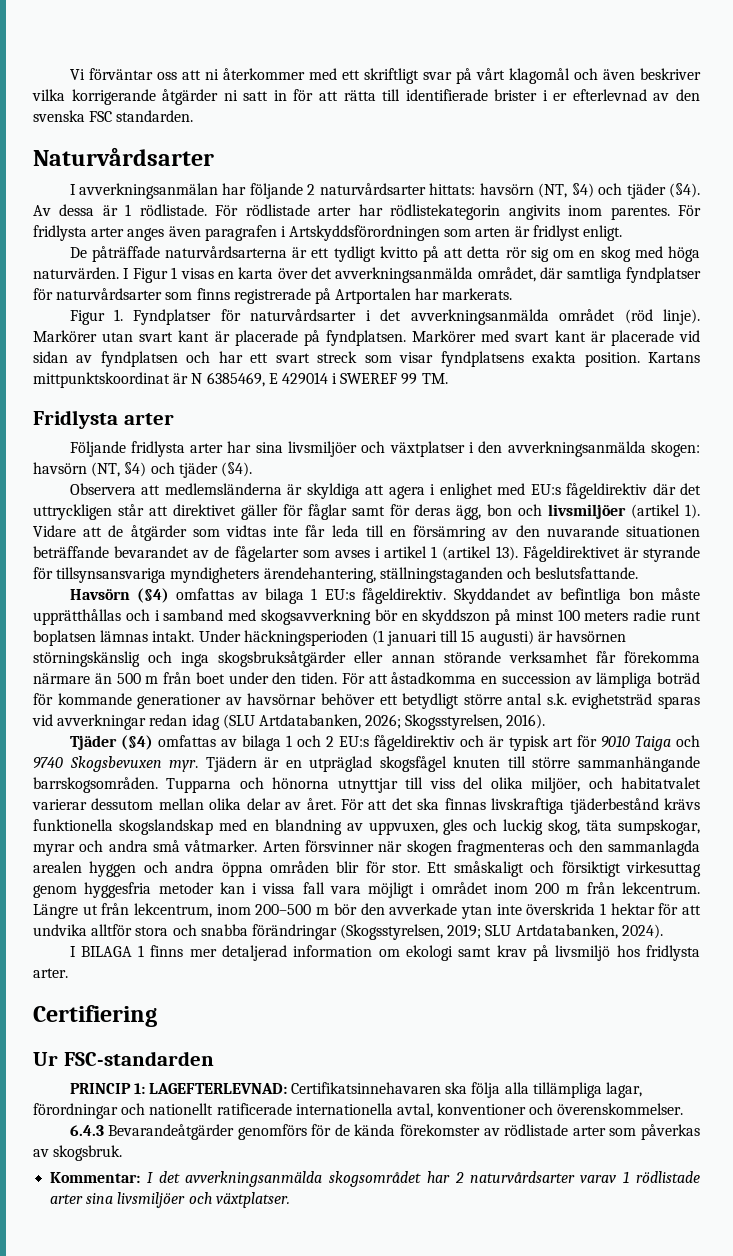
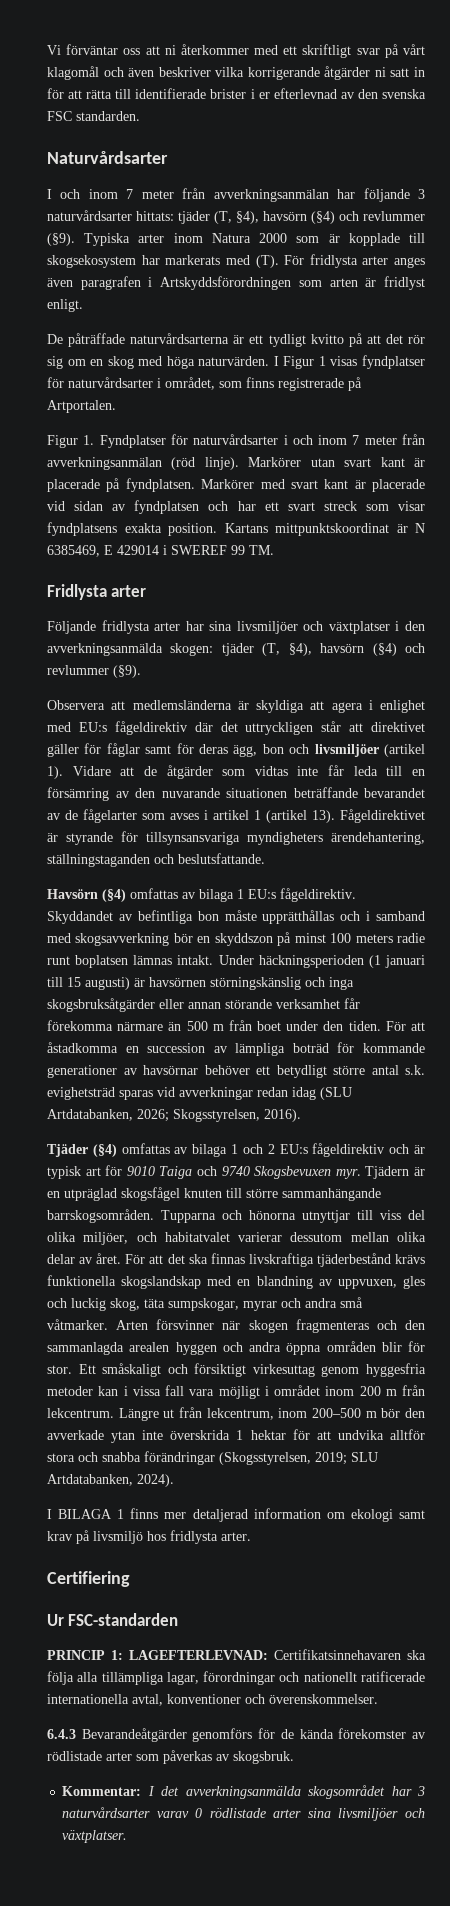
(76, 189) none -> [60,188,206,199] och inom 7 meter från
[307,184,316,195] 2 -> [418,189,426,199] 3
[479,183,700,199] [33,204,670,220] havsörn (NT, §4) och tjäder (§4). Av dessa är 1 rödlistade. För rödlistade arter har rödlistekategorin angivits inom parentes. -> [178,211,425,224] [47,233,426,246] [47,255,279,268] tjäder (T, §4), havsörn (§4) och revlummer (§9). Typiska arter inom Natura 2000 som är kopplade till skogsekosystem har markerats med (T).
[467,246,501,258] detta -> [385,334,403,344] det
[217,267,622,283] en karta över det avverkningsanmälda området, där samtliga -> (358, 361) none
(163, 294) none -> [157,377,215,390] i området,
[335,288,513,304] Artportalen har markerats. -> [47,400,116,413] Artportalen.
[380,309,616,325] det avverkningsanmälda området -> [292,434,426,445] [47,457,162,470] och inom 7 meter från avverkningsanmälan
[33,462,252,478] havsörn (NT, §4) och tjäder (§4). -> [221,643,425,656] [47,665,141,678] tjäder (T, §4), havsörn (§4) och revlummer (§9).
[454,1172,464,1183] 2 -> [417,1786,425,1796] 3
[623,1171,630,1183] 1 -> [195,1808,203,1818] 0

